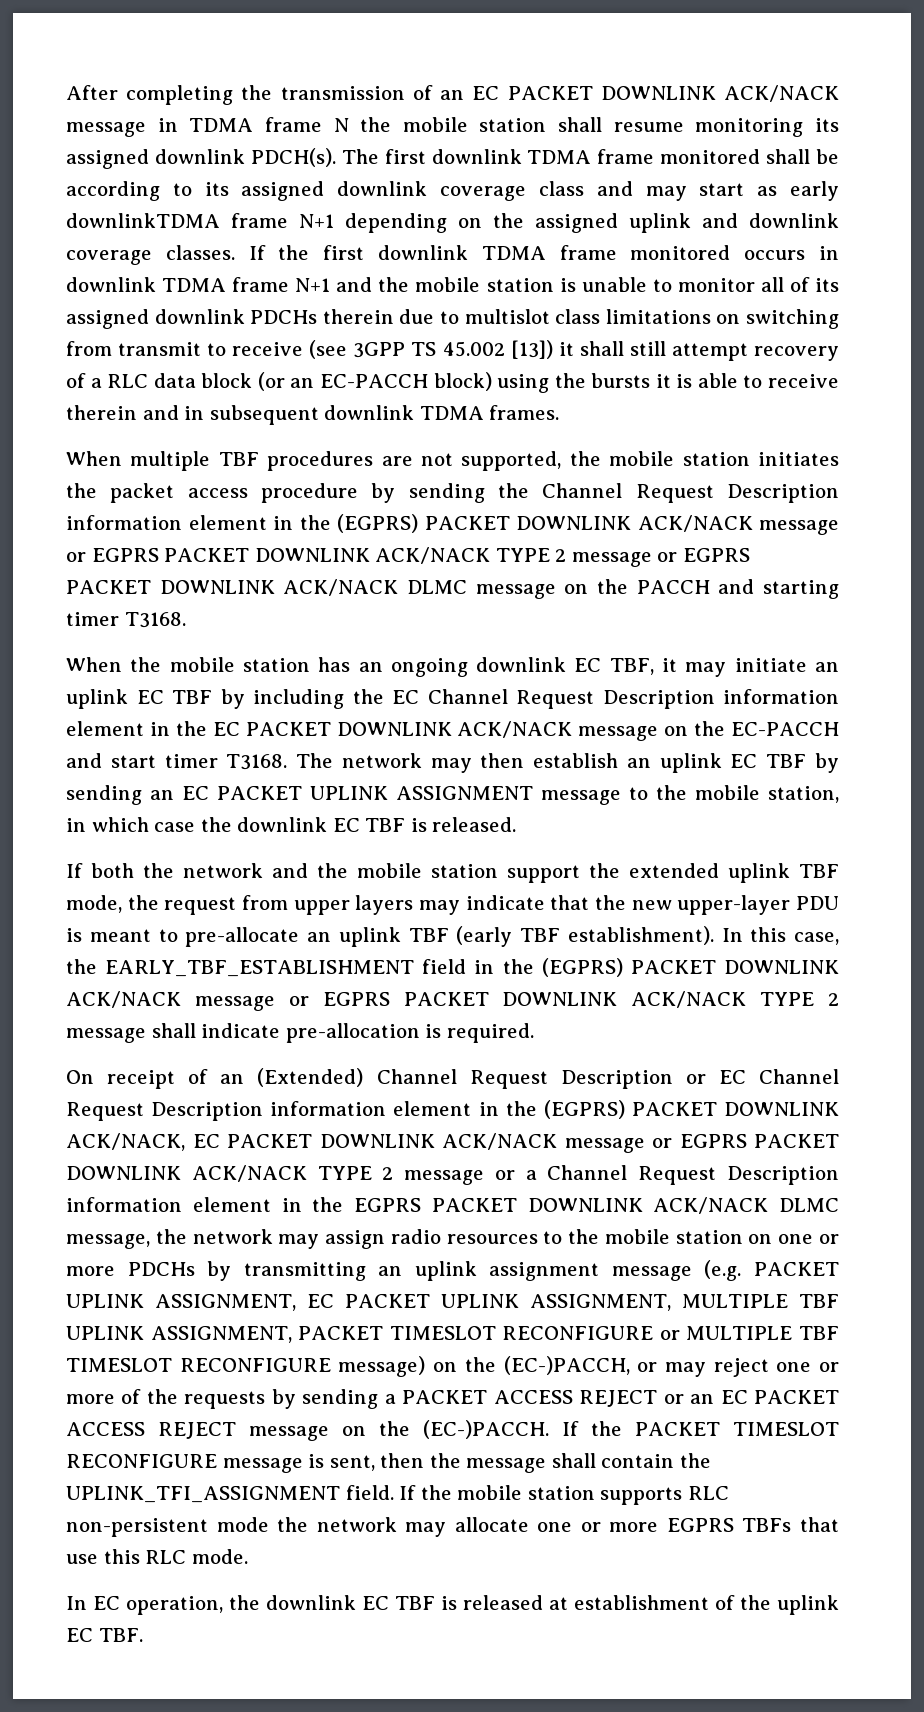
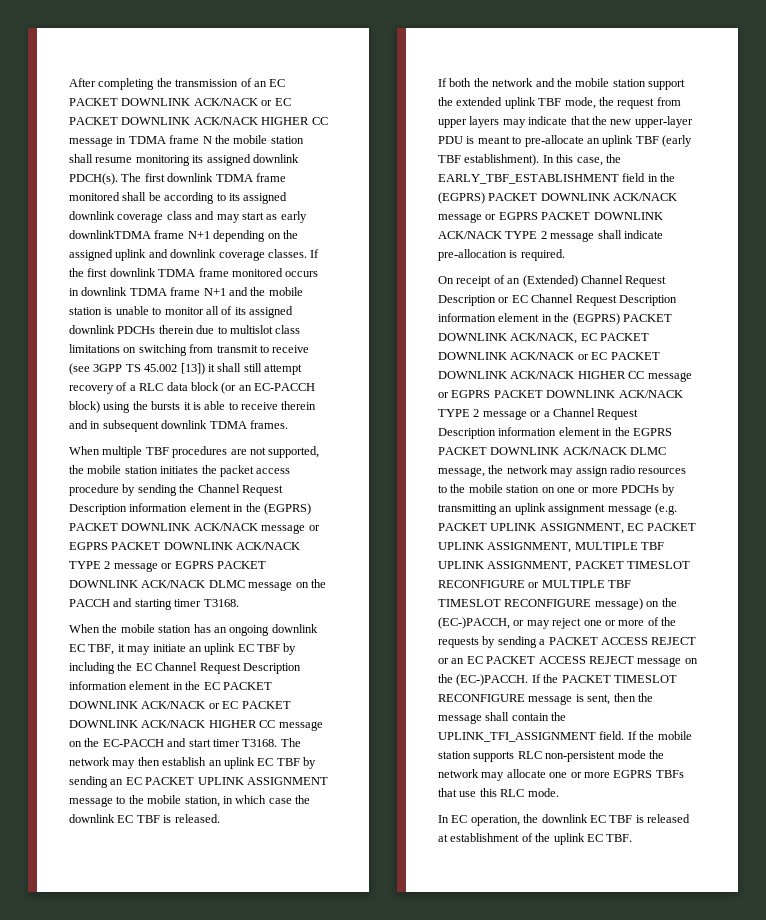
(839, 93) none -> [261,98,291,106] [69,117,328,125] or EC PACKET DOWNLINK ACK/NACK HIGHER CC
(573, 729) none -> [208,701,291,709] [69,720,276,728] or EC PACKET DOWNLINK ACK/NACK HIGHER CC
(557, 1141) none -> [577,352,660,360] [438,371,645,379] or EC PACKET DOWNLINK ACK/NACK HIGHER CC

